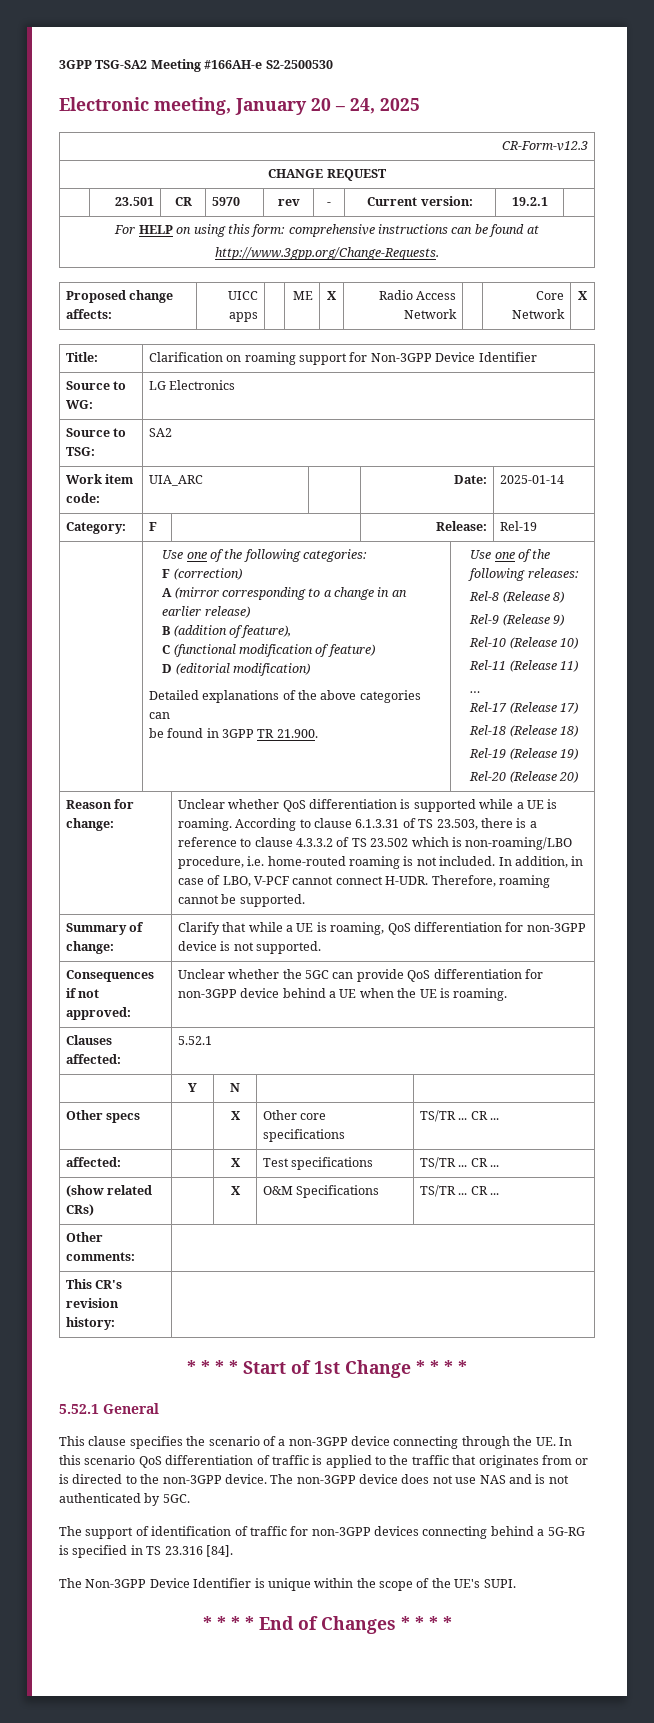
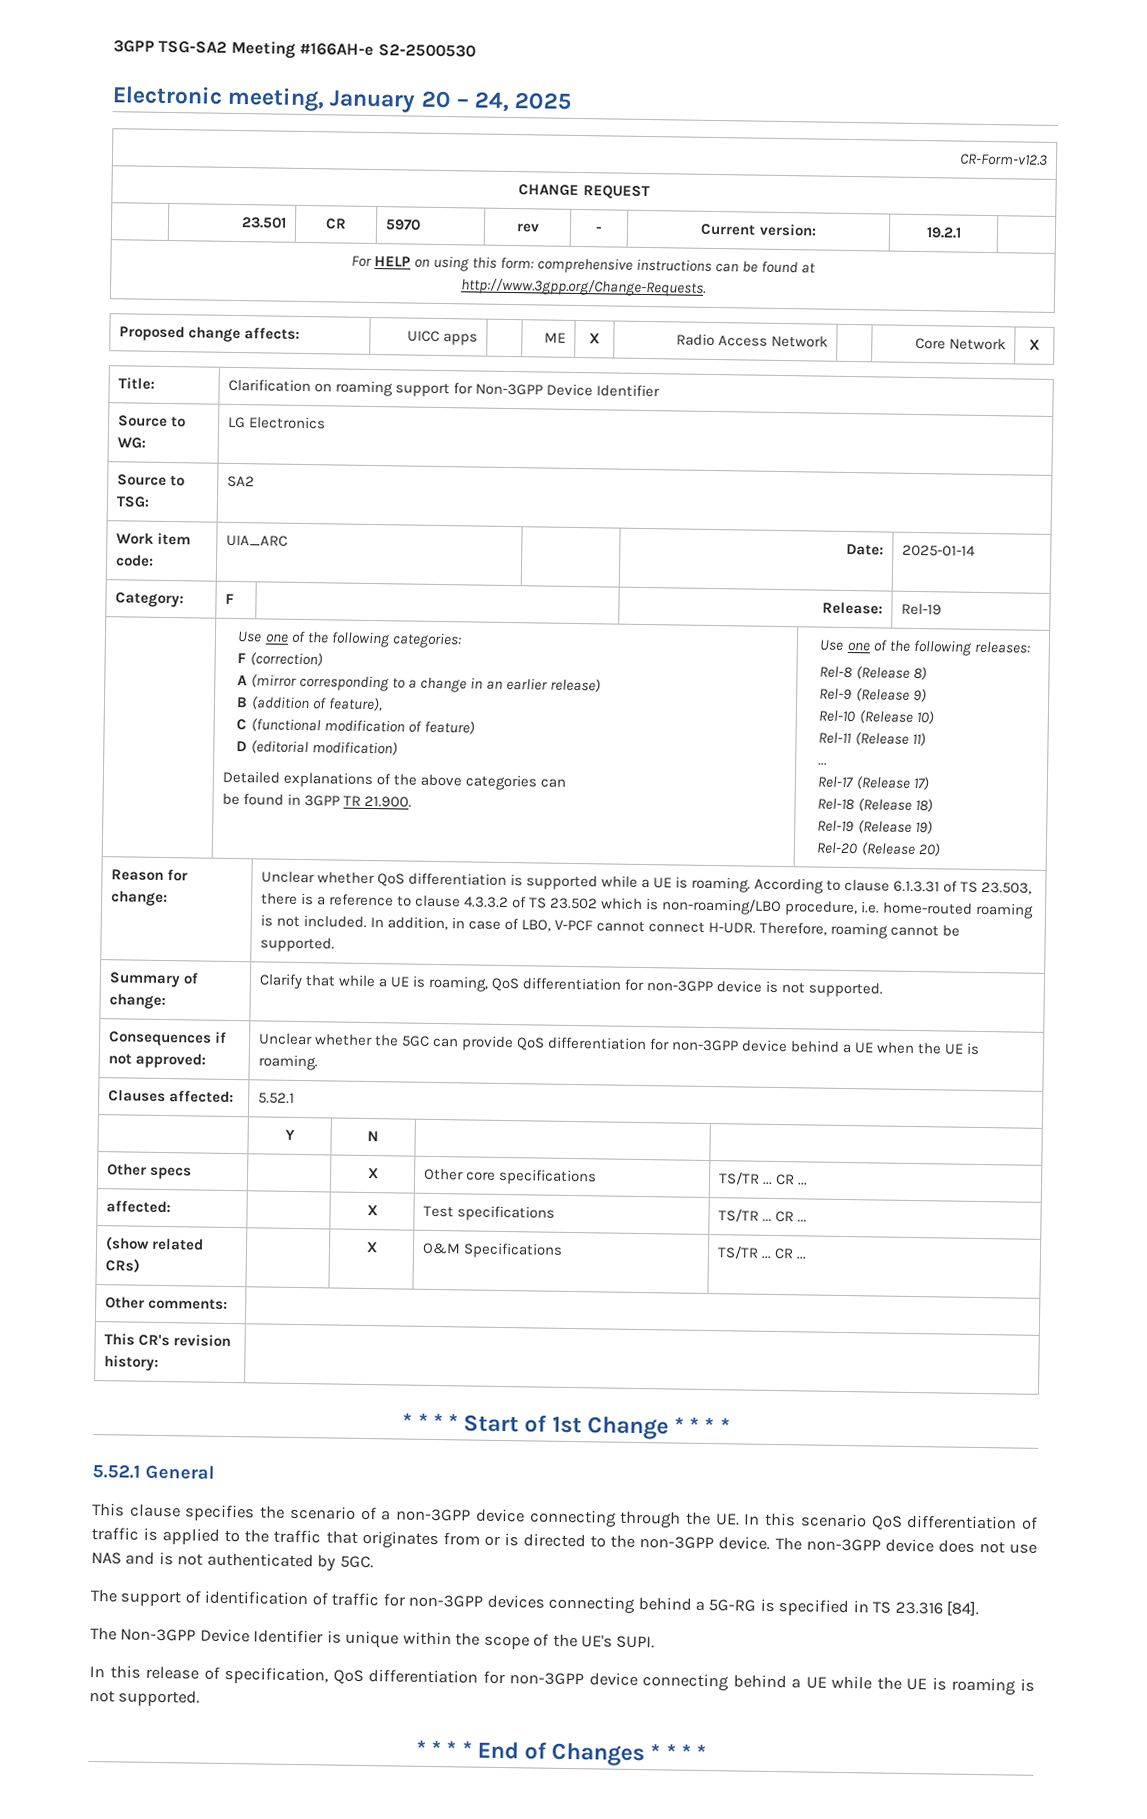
(516, 1583) none -> [89,1665,1035,1696] [89,1689,201,1707] // In this release of specification, QoS differentiation for non-3GPP device connecting behind a UE while the UE is roaming is not supported.

